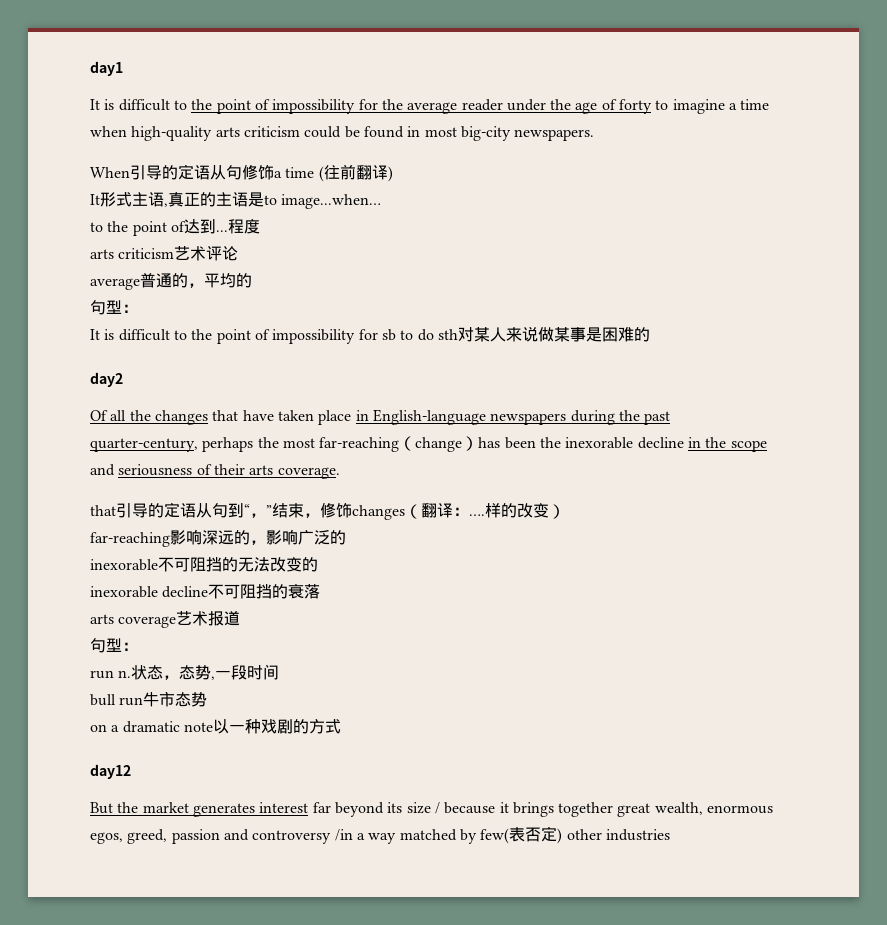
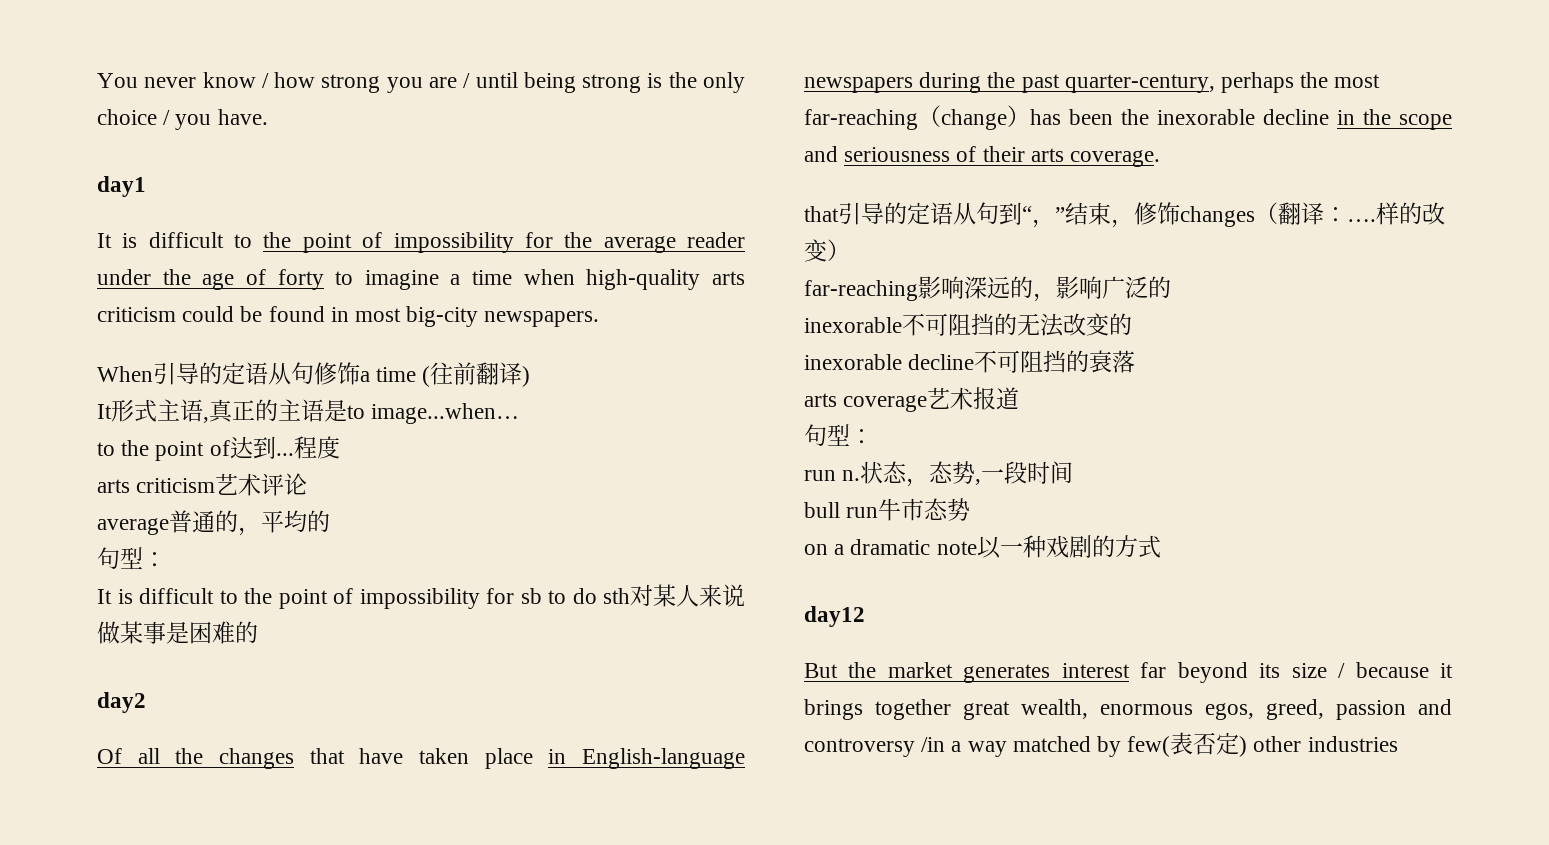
(90, 68) none -> [97,72,746,93] [97,109,268,130] You never know / how strong you are / until being strong is the only choice / you have. //

